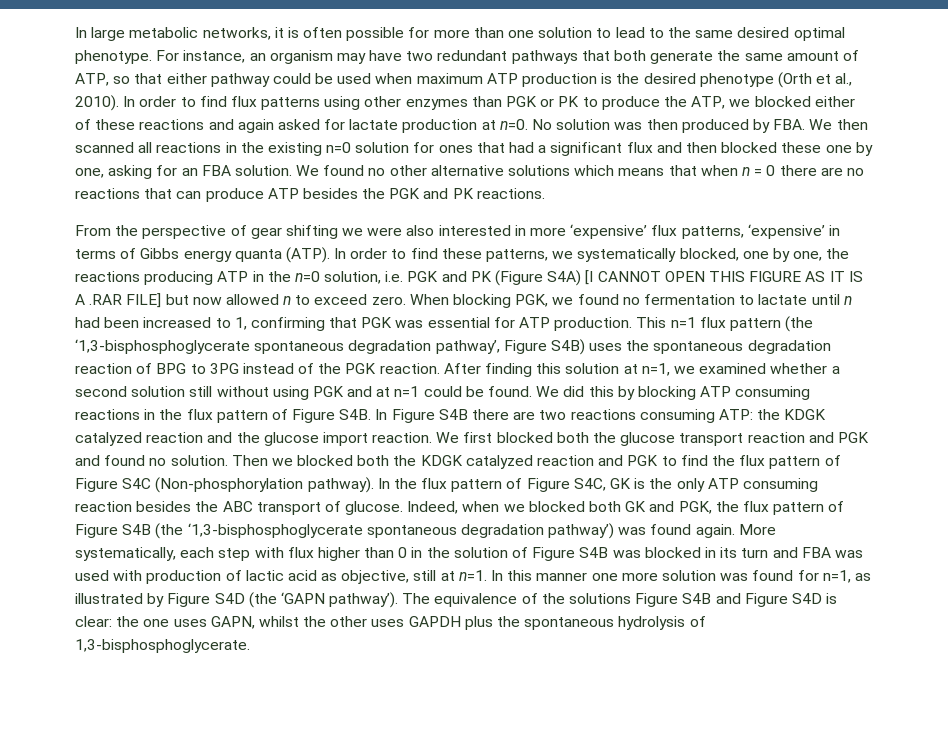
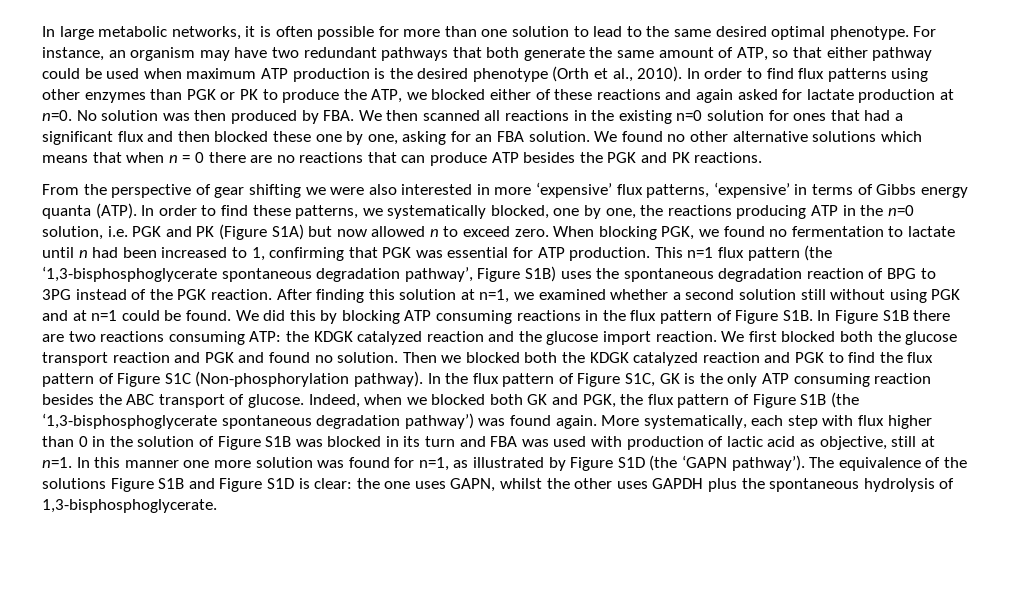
[547,270,863,286] [75,293,162,308] S4A) [I CANNOT OPEN THIS FIGURE AS IT IS A .RAR FILE] -> [271,224,304,240] S1A)
[550,339,585,355] S4B) -> [524,266,556,282] S1B)
[339,409,372,420] S4B. -> [782,310,813,321] S1B.
[438,409,468,420] S4B -> [882,310,909,321] S1B
[122,478,152,489] S4C -> [164,373,191,384] S1C
[573,478,606,491] S4C, -> [625,373,656,387] S1C,
[122,524,152,535] S4B -> [800,394,827,405] S1B
[579,547,609,558] S4B -> [265,436,292,447] S1B
[214,593,245,604] S4D -> [617,457,645,468] S1D
[682,593,712,604] S4B -> [158,478,185,489] S1B
[791,593,822,604] S4D -> [266,478,294,489] S1D

